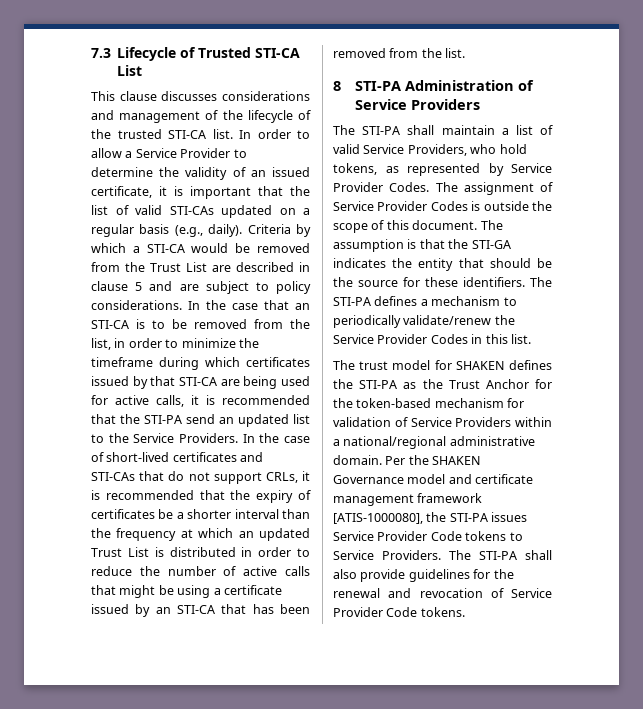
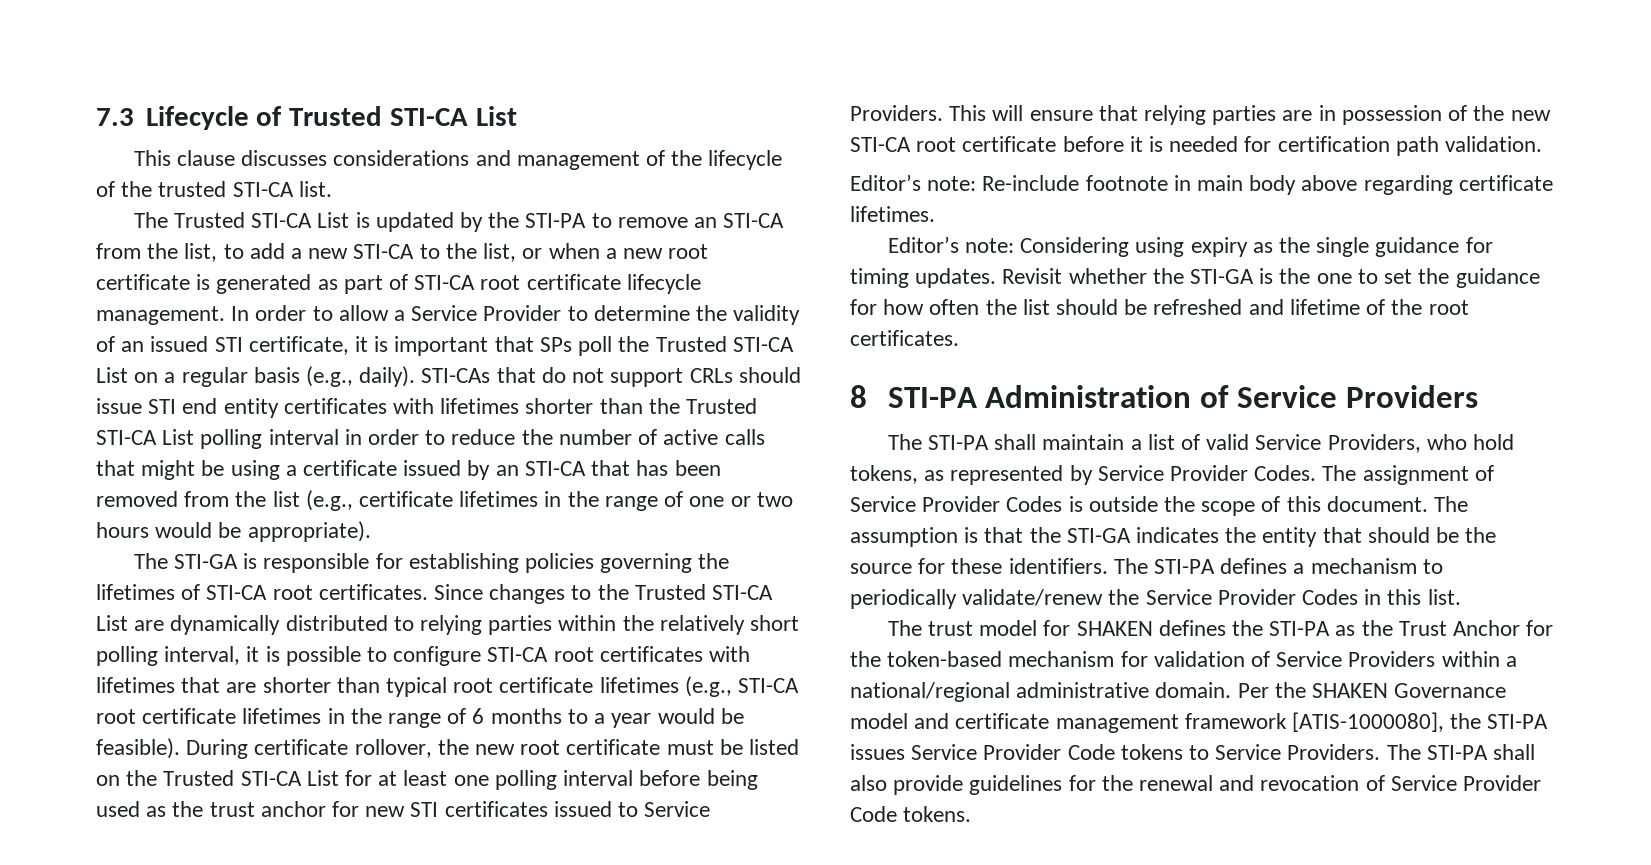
(233, 134) none -> [133,212,785,232] [96,243,709,262] [96,274,701,294] [96,306,225,325] // The Trusted STI-CA List is updated by the STI-PA to remove an STI-CA from the list, to add a new STI-CA to the list, or when a new root certificate is generated as part of STI-CA root certificate lifecycle management.
(310, 172) none -> [214,337,243,352] STI
[290,186,310,196] [91,205,272,218] the list of valid STI-CAs updated -> [539,336,794,356] [96,367,128,383] SPs poll the Trusted STI-CA List
[247,224,311,237] [91,243,310,253] [91,262,310,272] [91,281,311,294] [91,300,310,310] [91,319,310,329] [91,338,259,350] [91,357,310,370] [91,376,310,389] [91,395,310,407] [91,414,310,427] [91,433,310,443] [91,452,264,462] Criteria by which a STI-CA would be removed from the Trust List are described in clause 5 and are subject to policy considerations. In the case that an STI-CA is to be removed from the list, in order to minimize the timeframe during which certificates issued by that STI-CA are being used for active calls, it is recommended that the STI-PA send an updated list to the Service Providers. In the case of short-lived certificates and -> (416, 376) none
[265,471,310,483] [91,490,311,503] [91,509,310,519] [91,528,310,541] [91,547,236,557] CRLs, it is recommended that the expiry of certificates be a shorter interval than the frequency at which an updated Trust List is distributed -> [689,367,801,383] [96,398,758,418] [96,429,339,449] CRLs should issue STI end entity certificates with lifetimes shorter than the Trusted STI-CA List polling interval
[445,48,466,58] list. -> [272,490,793,511] [96,521,371,542] [133,553,730,573] [96,584,774,604] [96,615,800,635] [96,646,751,666] [96,676,800,697] [96,708,744,728] [96,738,800,759] [96,770,758,790] [96,801,711,817] [850,105,1551,125] [850,136,1543,156] [850,174,1553,195] [850,206,935,222] [887,236,1493,257] [850,268,1540,288] [850,299,1469,315] [850,330,959,346] list (e.g., certificate lifetimes in the range of one or two hours would be appropriate). // The STI-GA is responsible for establishing policies governing the lifetimes of STI-CA root certificates. Since changes to the Trusted STI-CA List are dynamically distributed to relying parties within the relatively short polling interval, it is possible to configure STI-CA root certificates with lifetimes that are shorter than typical root certificate lifetimes (e.g., STI-CA root certificate lifetimes in the range of 6 months to a year would be feasible). During certificate rollover, the new root certificate must be listed on the Trusted STI-CA List for at least one polling interval before being used as the trust anchor for new STI certificates issued to Service Providers. This will ensure that relying parties are in possession of the new STI-CA root certificate before it is needed for certification path validation. // Editor’s note: Re-include footnote in main body above regarding certificate lifetimes. // Editor’s note: Considering using expiry as the single guidance for timing updates. Revisit whether the STI-GA is the one to set the guidance for how often the list should be refreshed and lifetime of the root certificates.

